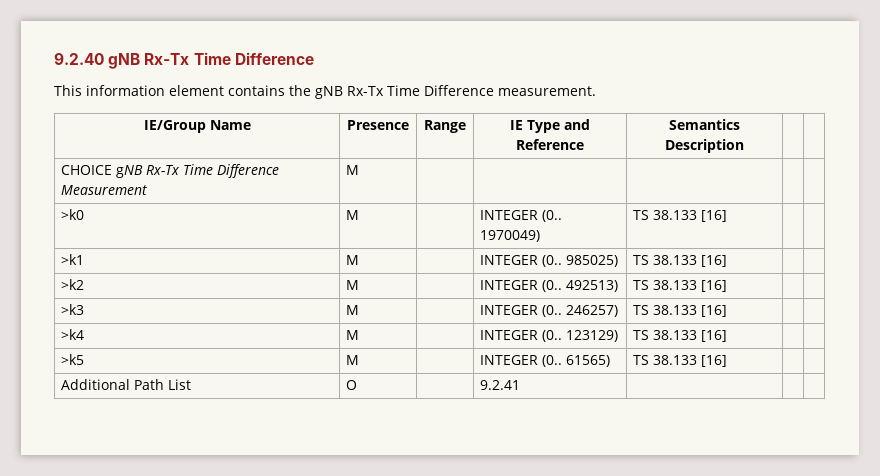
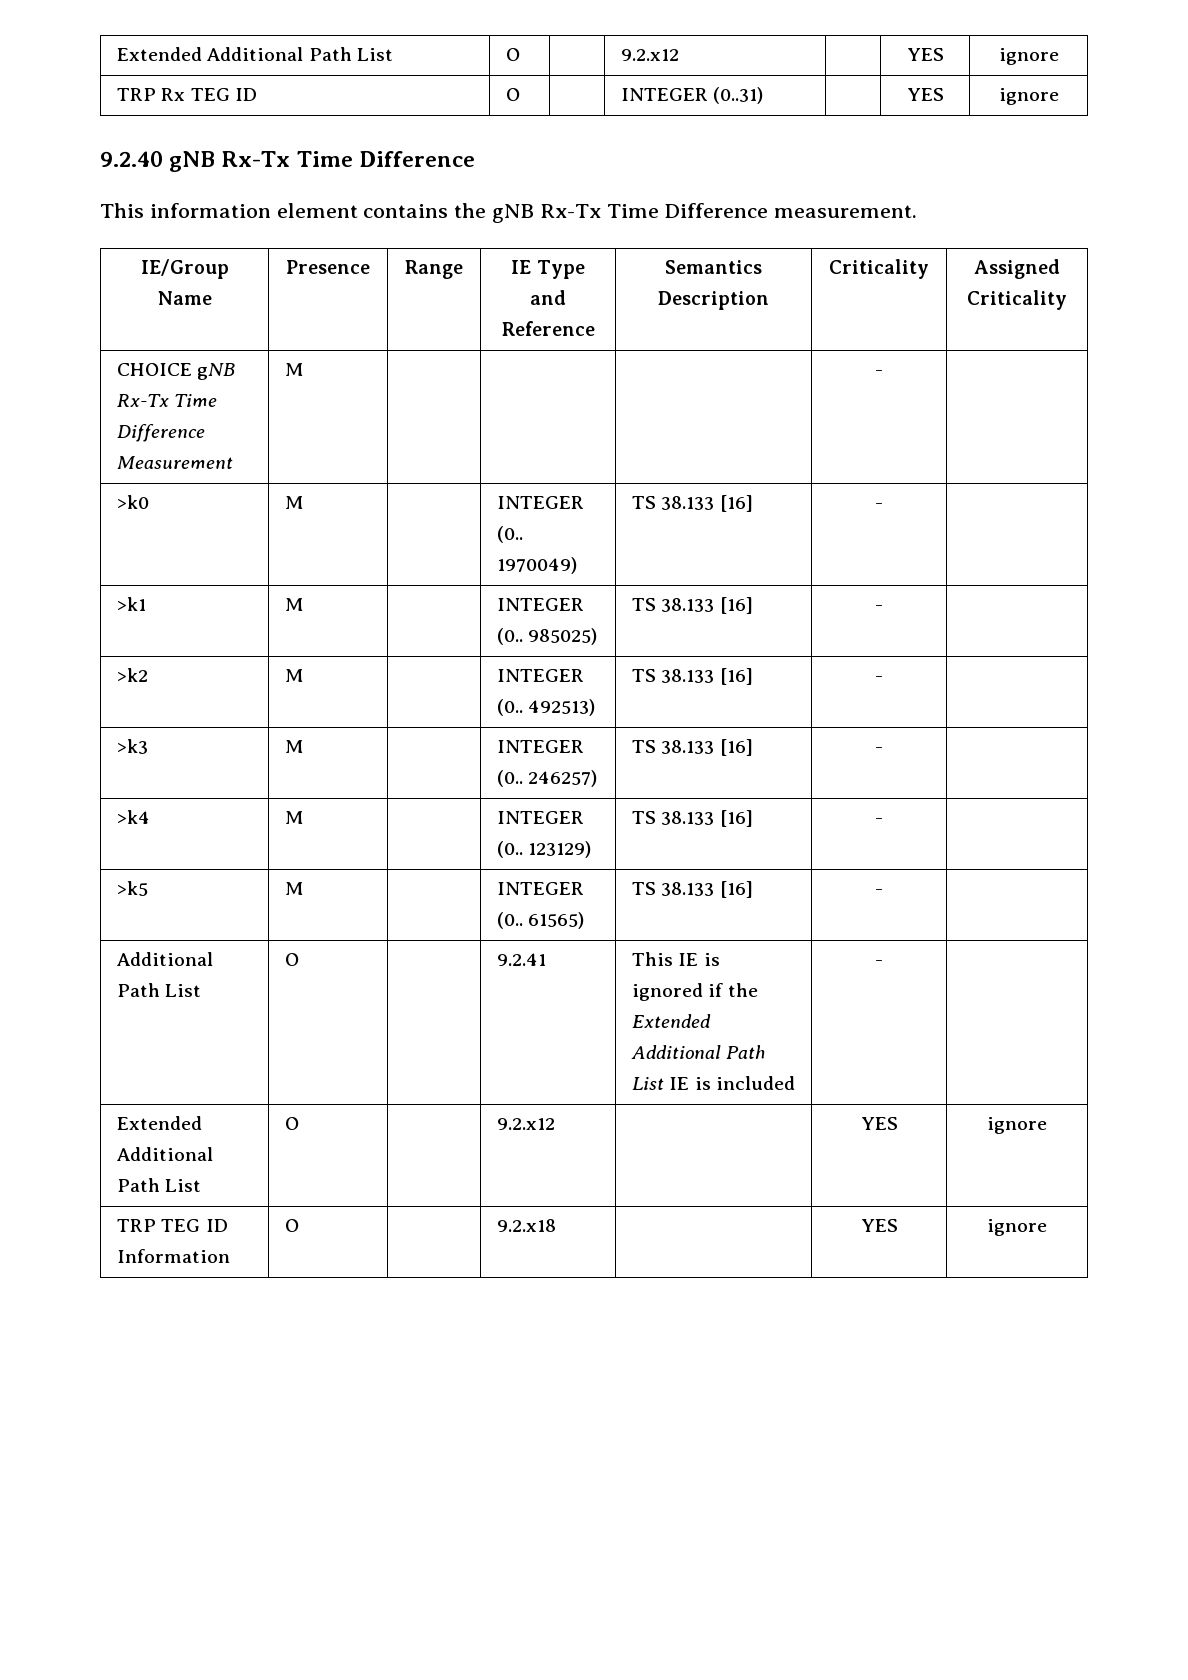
(54, 59) none -> [117,47,393,61] [506,48,521,61] [621,49,680,61] [906,48,944,61] [998,48,1059,65] [117,88,257,101] [506,88,521,101] [621,87,764,104] [906,88,944,101] [998,88,1059,105] Extended Additional Path List | O | | 9.2.x12 | | YES | ignore // TRP Rx TEG ID | O | | INTEGER (0..31) | | YES | ignore //
(744, 146) | -> [829,259,929,279] [974,259,1060,279] [967,290,1067,310] Criticality | Assigned Criticality
(360, 170) none -> [875,370,883,376] -
(728, 216) none -> [875,503,883,509] -
(728, 261) none -> [875,605,883,611] -
(728, 286) none -> [875,676,883,682] -
(728, 311) none -> [875,747,883,753] -
(728, 336) none -> [875,818,883,824] -
(728, 361) none -> [875,889,883,895] -
(521, 385) | | -> [632,952,720,966] [632,983,758,1001] [632,1014,712,1028] [631,1045,767,1059] [632,1076,795,1090] [875,960,883,966] [117,1116,203,1130] [117,1147,214,1161] [117,1178,202,1192] [285,1117,300,1130] [497,1118,556,1130] [860,1117,898,1130] [987,1117,1047,1134] [117,1219,228,1232] [117,1249,231,1263] [285,1219,300,1232] [497,1219,557,1232] [860,1219,898,1232] [987,1219,1047,1236] This IE is ignored if the Extended Additional Path List IE is included | - | // Extended Additional Path List | O | | 9.2.x12 | | YES | ignore // TRP TEG ID Information | O | | 9.2.x18 | | YES | ignore

